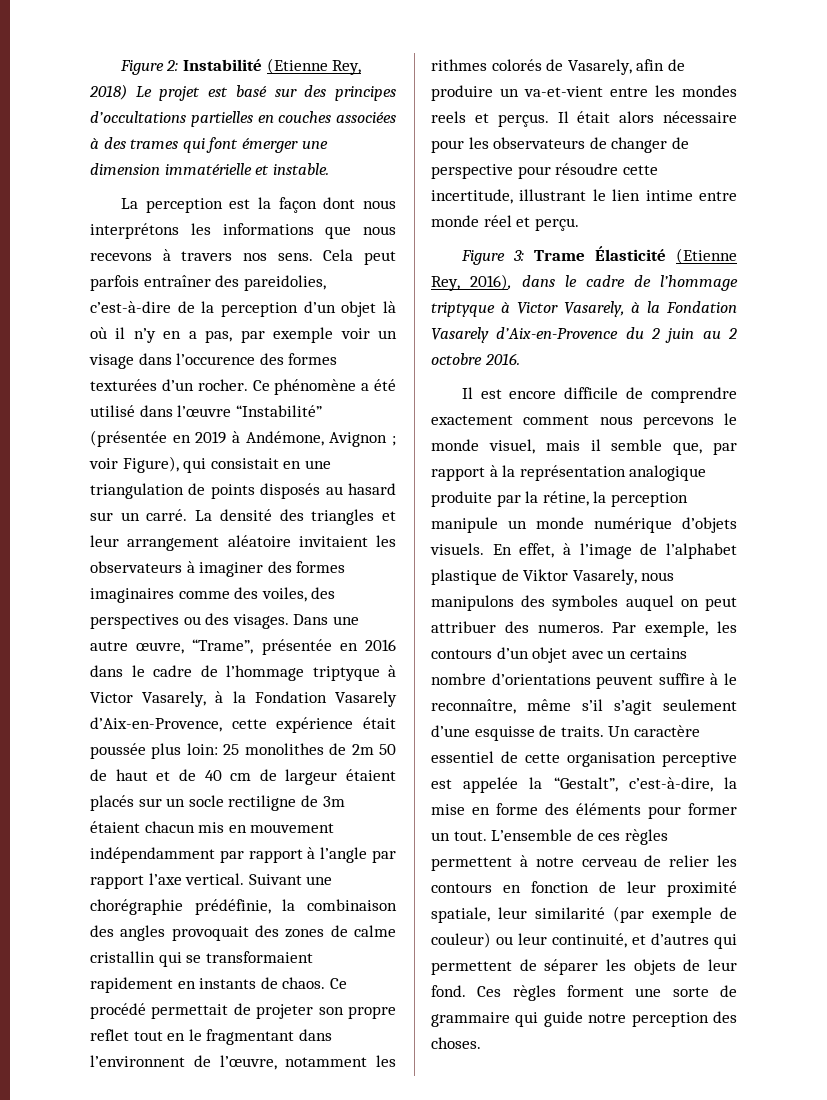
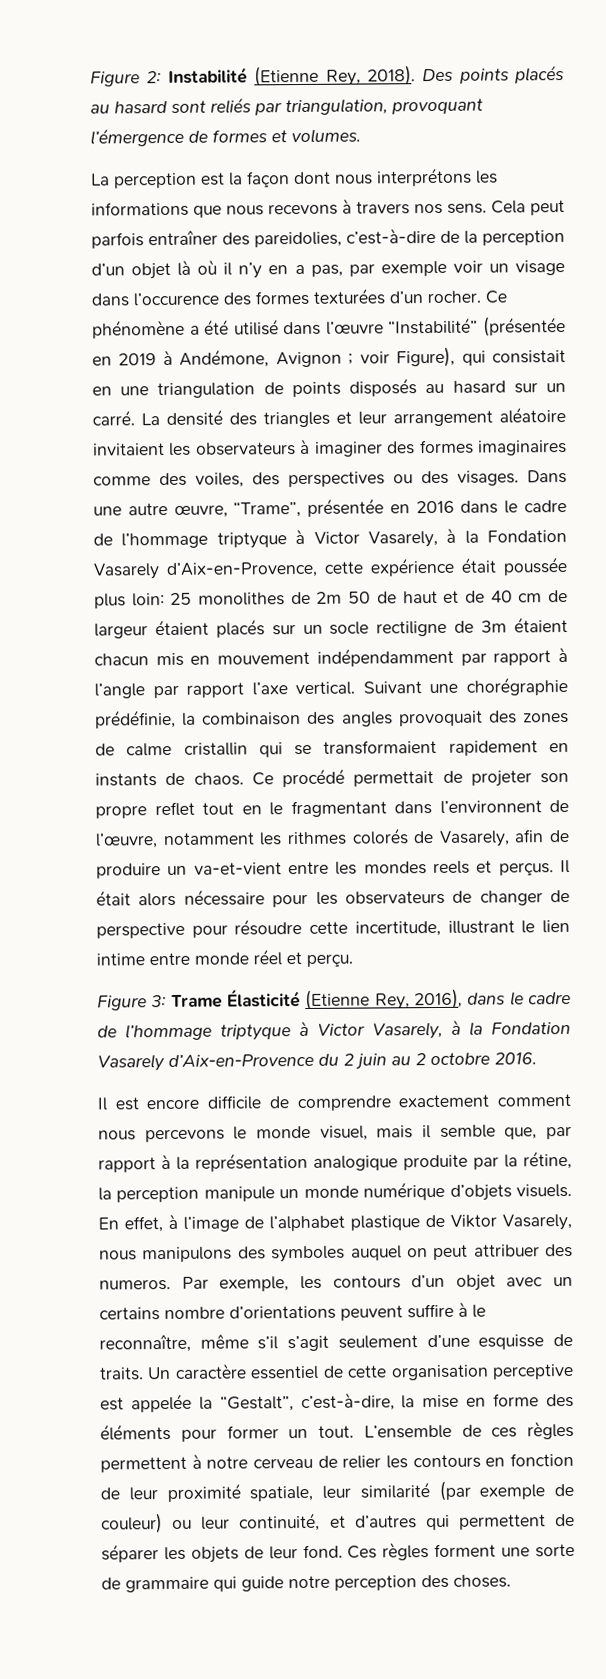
[89,84,396,101] [90,111,396,127] [90,137,328,153] [90,163,329,175] 2018) Le projet est basé sur des principes d’occultations partielles en couches associées à des trames qui font émerger une dimension immatérielle et instable. -> [366,65,565,86] [90,97,483,116] [90,127,361,147] 2018). Des points placés au hasard sont reliés par triangulation, provoquant l’émergence de formes et volumes.

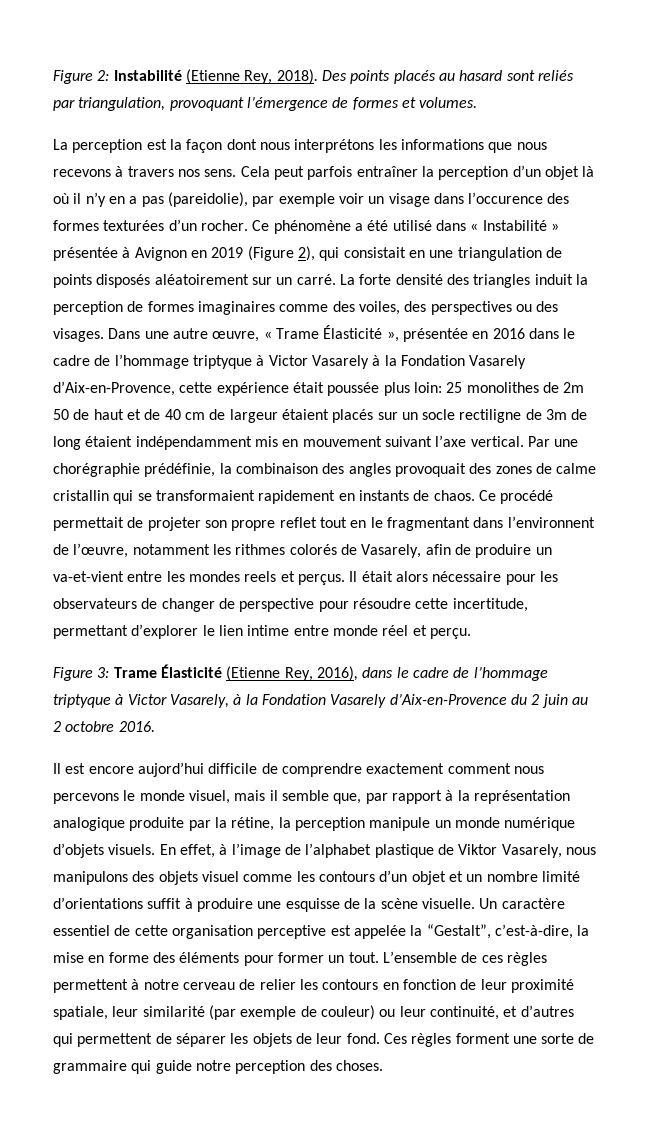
[222,227,460,248] des pareidolies, c’est-à-dire de -> (418, 171) none
[310,264,343,277] pas, -> [141,192,248,207] pas (pareidolie),
[325,316,566,337] [92,346,456,368] l’œuvre “Instabilité” (présentée en 2019 à Andémone, Avignon ; voir Figure), -> [470,220,559,231] [53,246,315,261] « Instabilité » présentée à Avignon en 2019 (Figure 2),
[425,380,506,394] au hasard -> [154,274,249,285] aléatoirement
(160, 419) none -> [359,274,392,285] forte
[336,407,566,427] [93,438,416,457] et leur arrangement aléatoire invitaient les observateurs à imaginer des -> [534,274,588,285] [53,301,144,315] induit la perception de
[233,501,302,518] “Trame”, -> [263,325,399,342] « Trame Élasticité »,
[367,530,438,548] Vasarely, -> [311,355,369,369] Vasarely
[514,617,569,633] [94,647,568,667] [94,682,245,699] étaient chacun mis en mouvement indépendamment par rapport à l’angle par rapport -> [571,409,588,420] [53,436,432,450] de long étaient indépendamment mis en mouvement suivant
[362,681,422,694] Suivant -> [527,436,550,447] Par
[447,920,515,934] illustrant -> [53,624,199,639] permettant d’explorer
(201, 1104) none -> [137,762,204,777] aujord’hui
[271,1243,573,1263] [99,1274,573,1292] [99,1301,486,1321] [99,1333,573,1353] [99,1367,144,1381] symboles auquel on peut attribuer des numeros. Par exemple, les contours d’un objet avec un certains nombre d’orientations peuvent suffire à le reconnaître, même s’il s’agit seulement d’une esquisse de traits. -> [158,870,580,885] [53,897,475,912] objets visuel comme les contours d’un objet et un nombre limité d’orientations suffit à produire une esquisse de la scène visuelle.

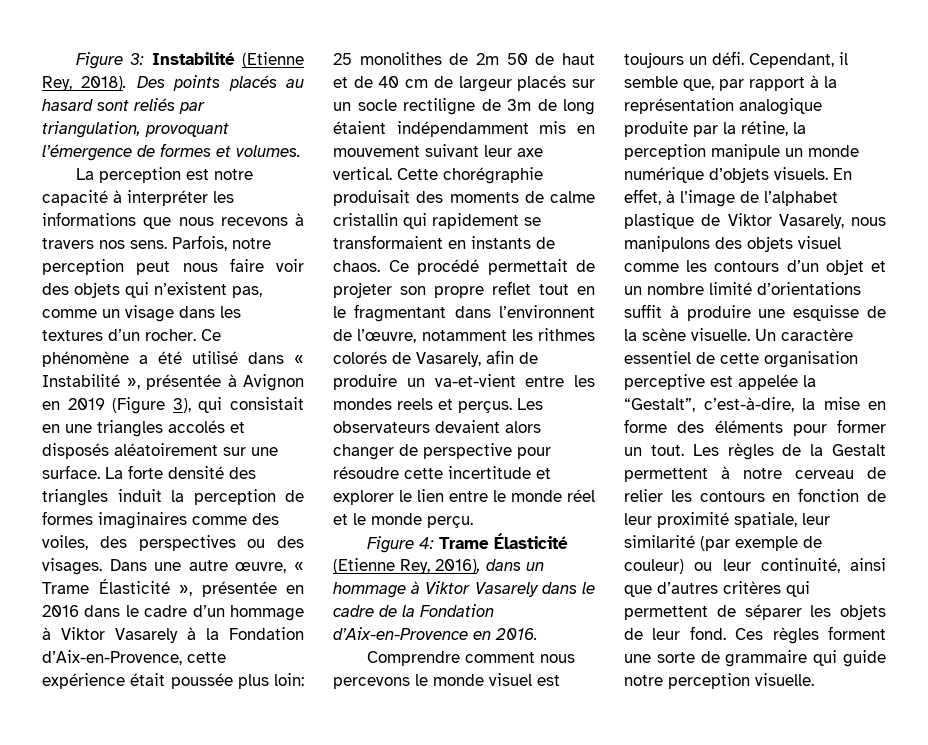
[53,70,110,84] Figure 2: -> [76,52,145,69] Figure 3:
[169,139,375,153] la façon dont nous interprétons -> [214,169,254,180] [42,190,208,206] notre capacité à interpréter
[240,165,595,180] [53,192,570,207] [53,220,165,231] Cela peut parfois entraîner la perception d’un objet là où il n’y en a pas (pareidolie), par exemple voir un visage dans l’occurence des formes texturées -> [172,235,271,251] [42,258,304,275] [42,282,262,298] [42,305,241,322] [42,330,103,341] Parfois, notre perception peut nous faire voir des objets qui n’existent pas, comme un visage dans les textures
[550,223,559,231] » -> [126,378,140,389] »,
[297,246,315,261] 2), -> [172,398,191,413] 3),
[457,247,562,261] [53,274,92,288] triangulation de points -> [97,420,245,437] triangles accolés et
[276,274,336,285] un carré. -> [251,447,278,456] [42,465,100,479] une surface.
[94,354,308,369] de l’hommage triptyque à Victor -> [192,605,304,621] [42,627,105,640] d’un hommage à Viktor
[469,355,527,369] Vasarely -> (304, 633) none
[281,409,329,420] étaient -> (512, 84) none
[435,435,579,447] [53,463,532,477] l’axe vertical. Par une chorégraphie prédéfinie, la combinaison des angles provoquait des zones -> [484,145,543,157] [333,167,543,184] [333,190,519,206] leur axe vertical. Cette chorégraphie produisait des moments
(134, 497) none -> [432,213,519,229] rapidement
[258,490,336,504] rapidement -> (443, 242) none
[349,571,558,585] [53,598,158,609] Il était alors nécessaire pour les observateurs de -> [517,398,543,410] [333,420,541,433] Les observateurs devaient alors
[452,598,528,612] [53,624,329,639] incertitude, permettant d’explorer le lien intime entre -> [448,466,551,479] [333,489,506,505] incertitude et explorer le lien entre le
(427, 630) none -> [353,513,422,525] le monde
[97,667,110,678] 3: -> [419,537,435,549] 4:
[396,666,548,681] [53,693,588,708] [53,721,155,732] [53,762,445,777] le cadre de l’hommage triptyque à Victor Vasarely, à la Fondation Vasarely d’Aix-en-Provence du 2 juin au 2 octobre 2016. // Il est encore aujord’hui difficile de comprendre exactement -> [526,562,544,571] [333,581,595,598] [333,604,494,617] [333,627,538,640] [367,651,461,666] un hommage à Viktor Vasarely dans le cadre de la Fondation d’Aix-en-Provence en 2016. // Comprendre
[188,790,266,804] visuel, mais -> [489,673,560,686] [624,51,834,68] visuel est toujours un défi. Cependant,
[382,951,547,966] L’ensemble de ces règles -> [692,443,886,460] Les règles de la Gestalt
[503,1005,574,1017] et d’autres -> [850,558,886,571] [624,581,781,597] ainsi que d’autres critères
[309,1060,383,1071] des choses. -> [755,673,814,686] visuelle.

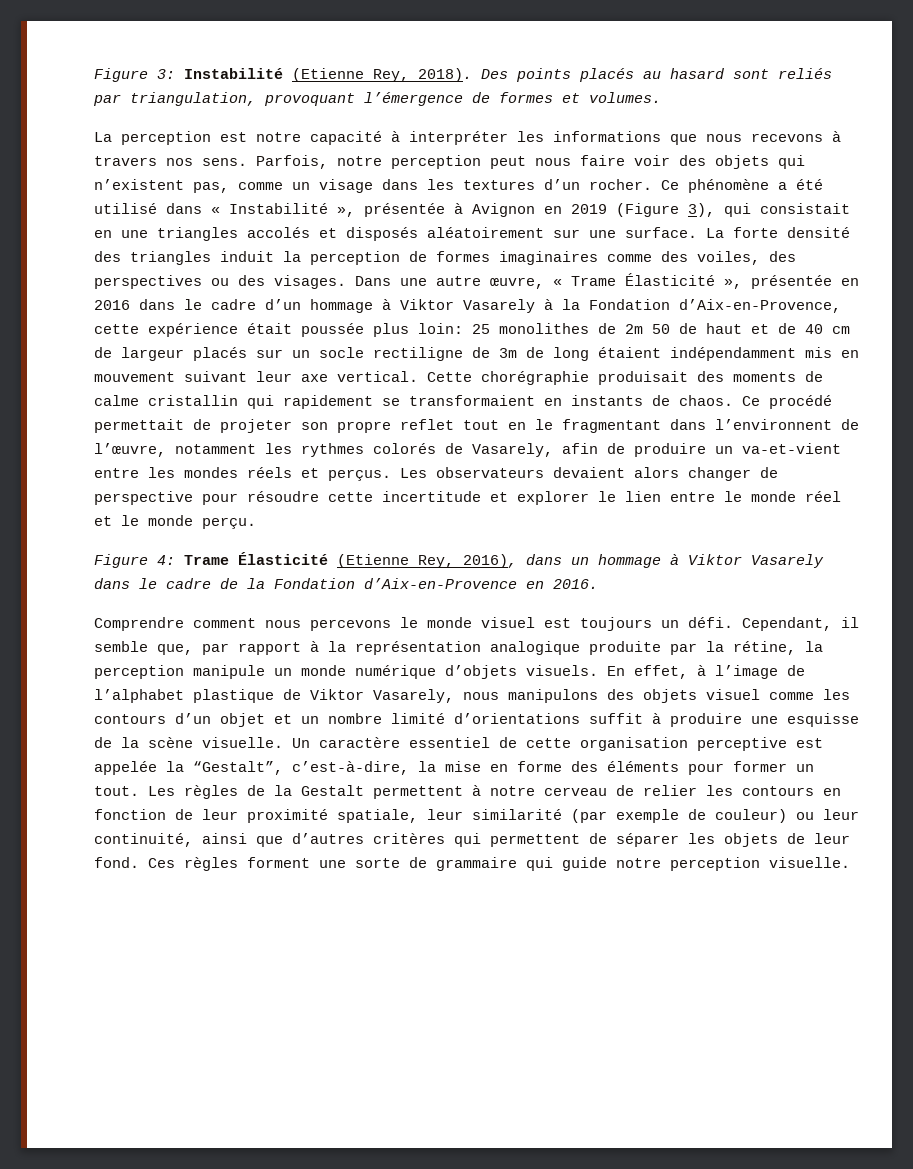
[538,328,595,341] rithmes -> [301,443,364,457] rythmes
[397,398,433,410] reels -> [247,467,292,478] réels

